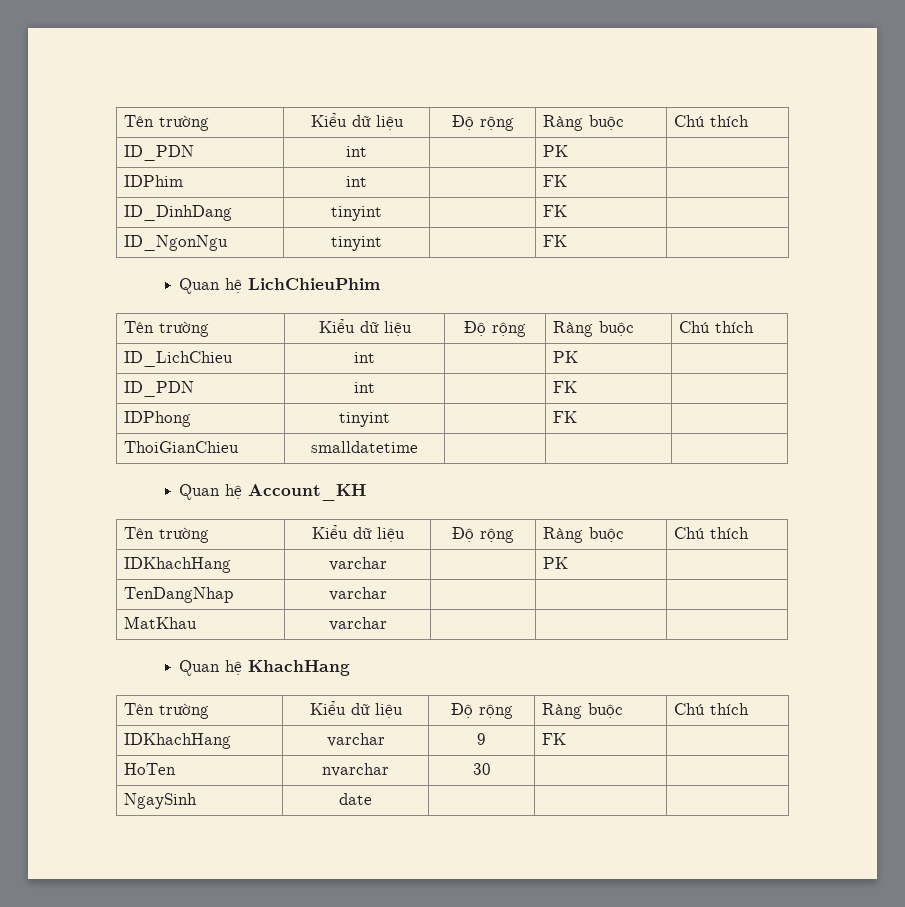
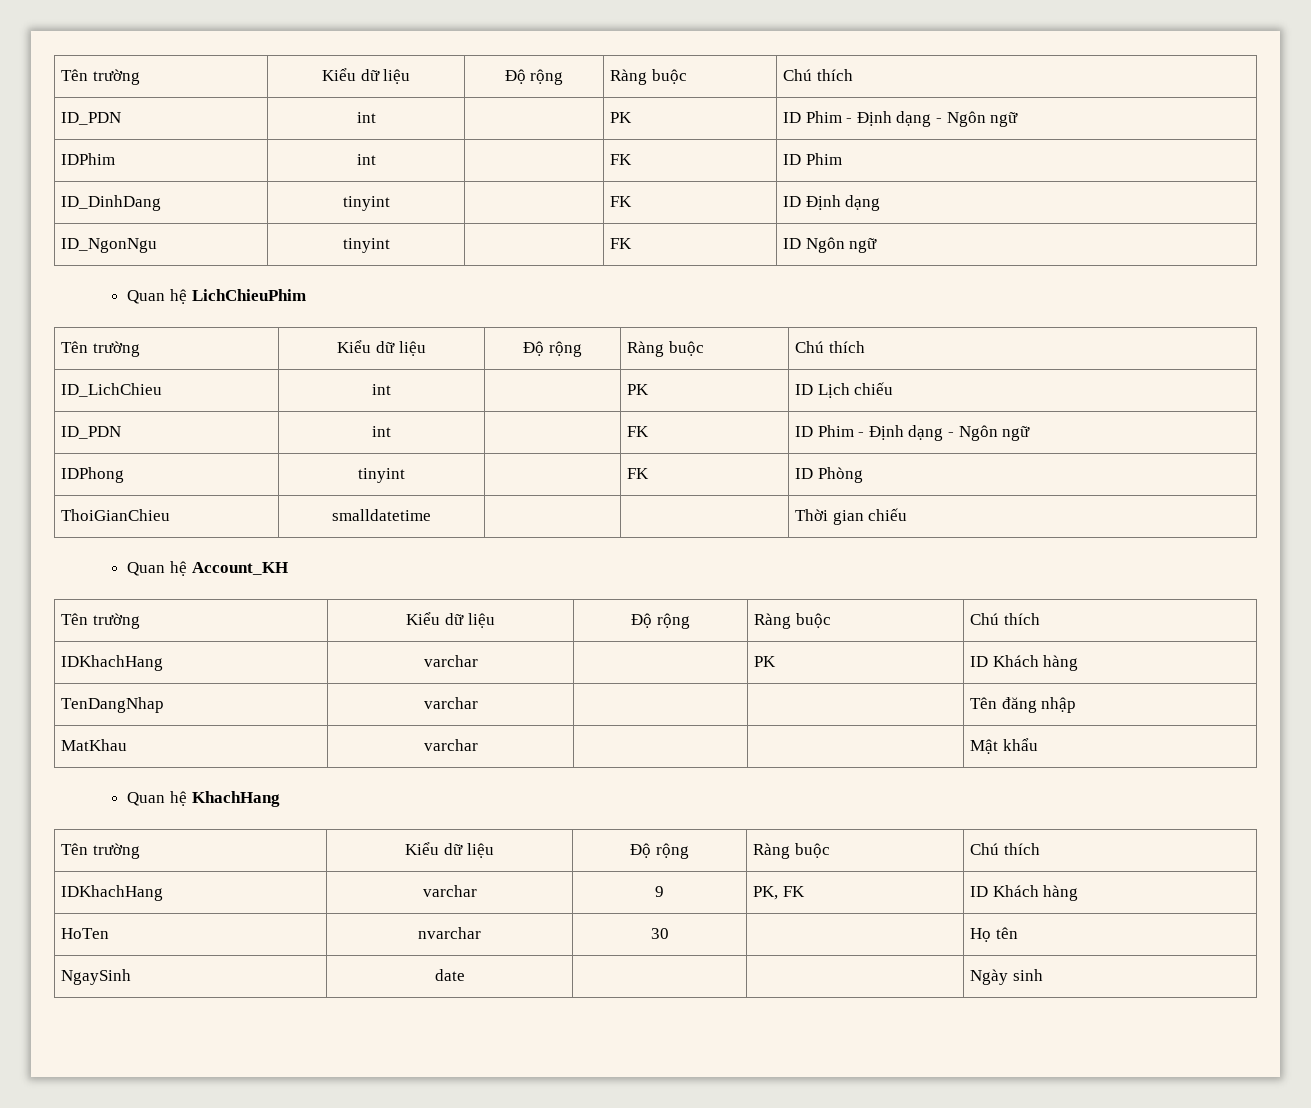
(568, 151) none -> [783,111,1019,127] ID Phim - Định dạng - Ngôn ngữ
(567, 181) none -> [783,153,842,165] ID Phim
(567, 211) none -> [783,195,881,211] ID Định dạng
(567, 241) none -> [783,237,878,253] ID Ngôn ngữ
(578, 357) none -> [795,382,894,398] ID Lịch chiếu
(577, 387) none -> [795,425,1031,441] ID Phim - Định dạng - Ngôn ngữ
(577, 417) none -> [795,467,863,483] ID Phòng
(418, 447) none -> [795,508,908,525] Thời gian chiếu
(568, 563) none -> [970,655,1079,671] ID Khách hàng
(387, 594) none -> [970,697,1077,713] Tên đăng nhập
(387, 624) none -> [970,738,1038,754] Mật khẩu
[541,733,566,745] FK | -> [753,886,805,900] [970,885,1079,901] PK, FK | ID Khách hàng
(491, 769) none -> [970,927,1018,942] Họ tên
(372, 799) none -> [970,969,1043,985] Ngày sinh

